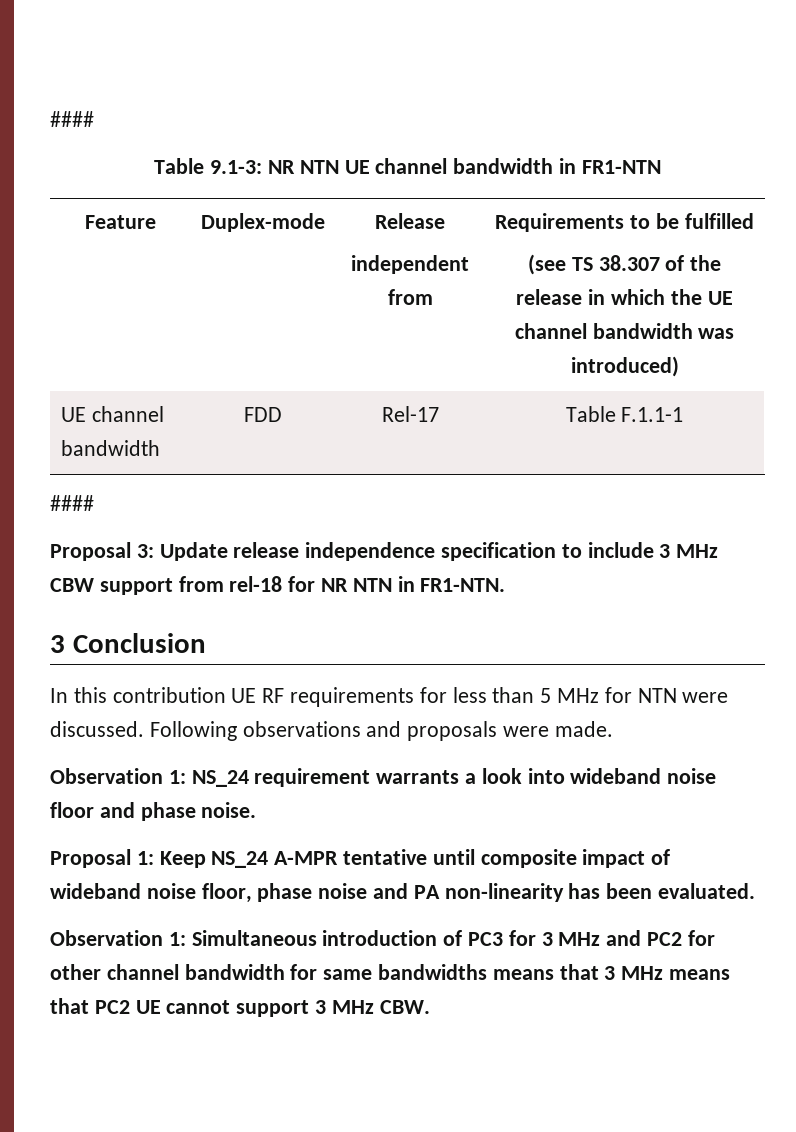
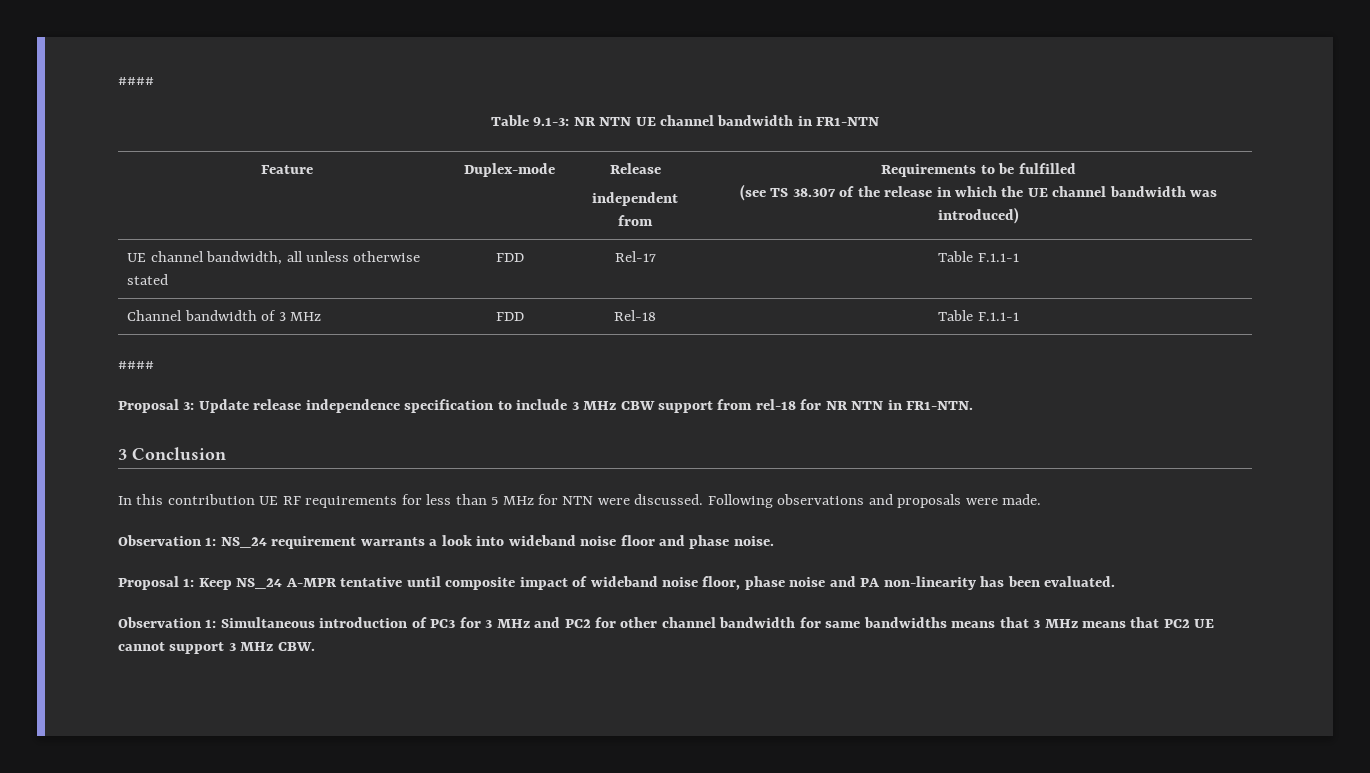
[60,440,160,456] bandwidth -> [206,251,421,265] [127,274,169,285] bandwidth, all unless otherwise stated
(684, 414) none -> [127,310,321,321] [495,312,524,321] [614,310,656,321] [938,310,1019,321] // Channel bandwidth of 3 MHz | FDD | Rel-18 | Table F.1.1-1

